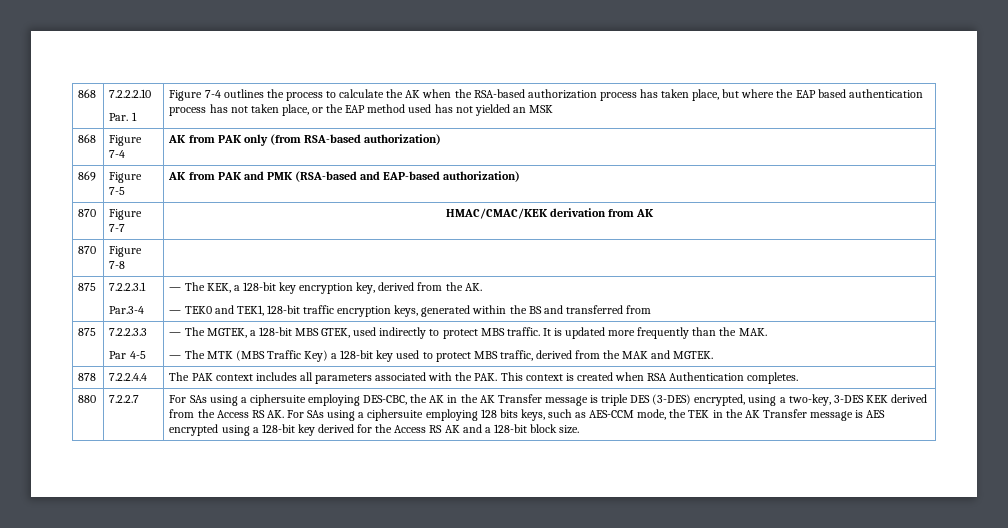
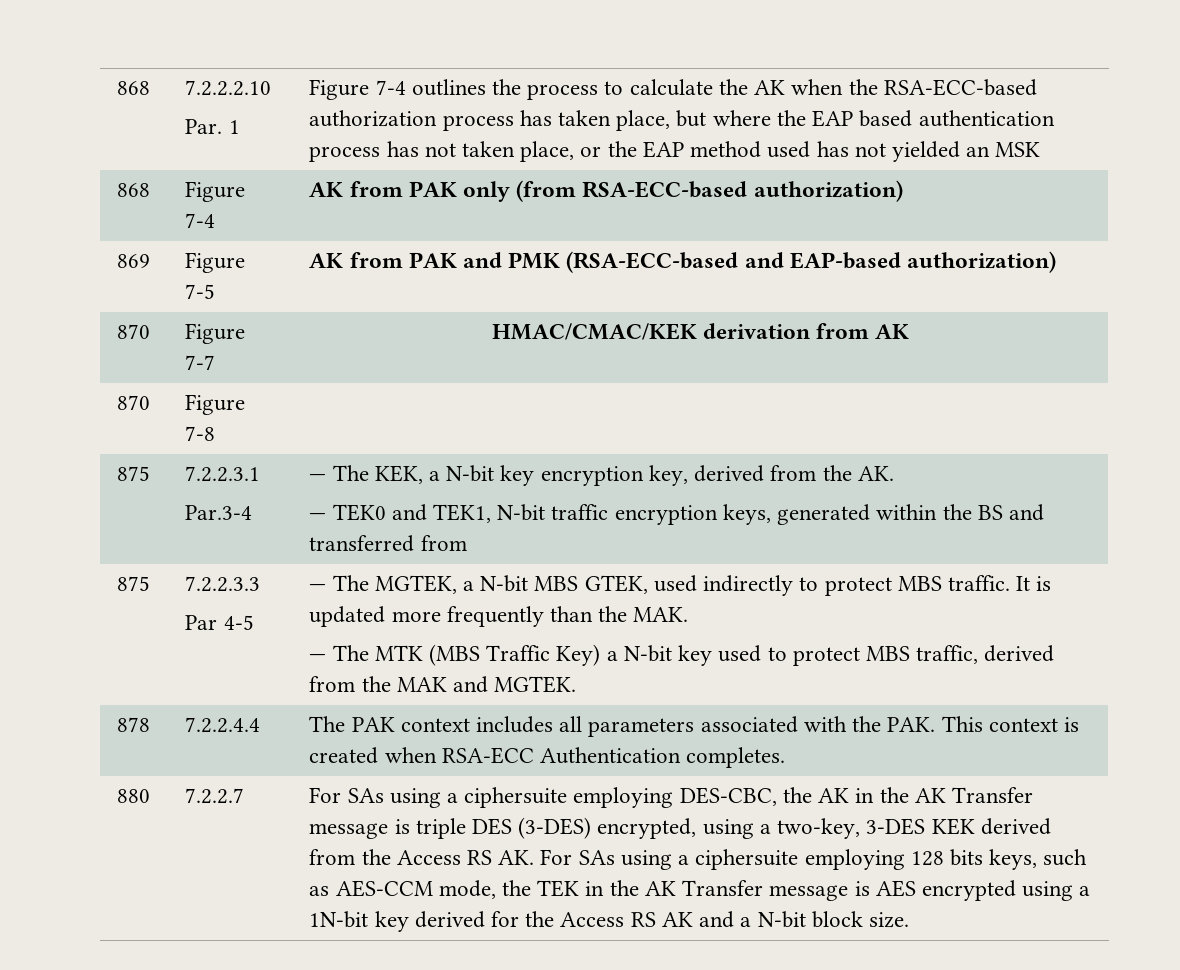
[473,89,525,98] RSA-based -> [883,79,1037,96] RSA-ECC-based
[304,134,362,143] RSA-based -> [582,181,748,198] RSA-ECC-based
[295,171,358,182] (RSA-based -> [566,251,739,273] (RSA-ECC-based
[242,282,276,291] 128-bit -> [446,465,495,482] N-bit
[266,305,300,314] 128-bit -> [497,504,546,521] N-bit
[258,327,292,336] 128-bit -> [480,575,529,592] N-bit
[340,350,374,359] 128-bit -> [623,645,672,662] N-bit
[647,373,668,381] RSA -> [441,747,534,764] RSA-ECC
[261,424,295,433] 128-bit -> [309,911,369,928] 1N-bit
[493,424,527,433] 128-bit -> [757,911,806,928] N-bit

